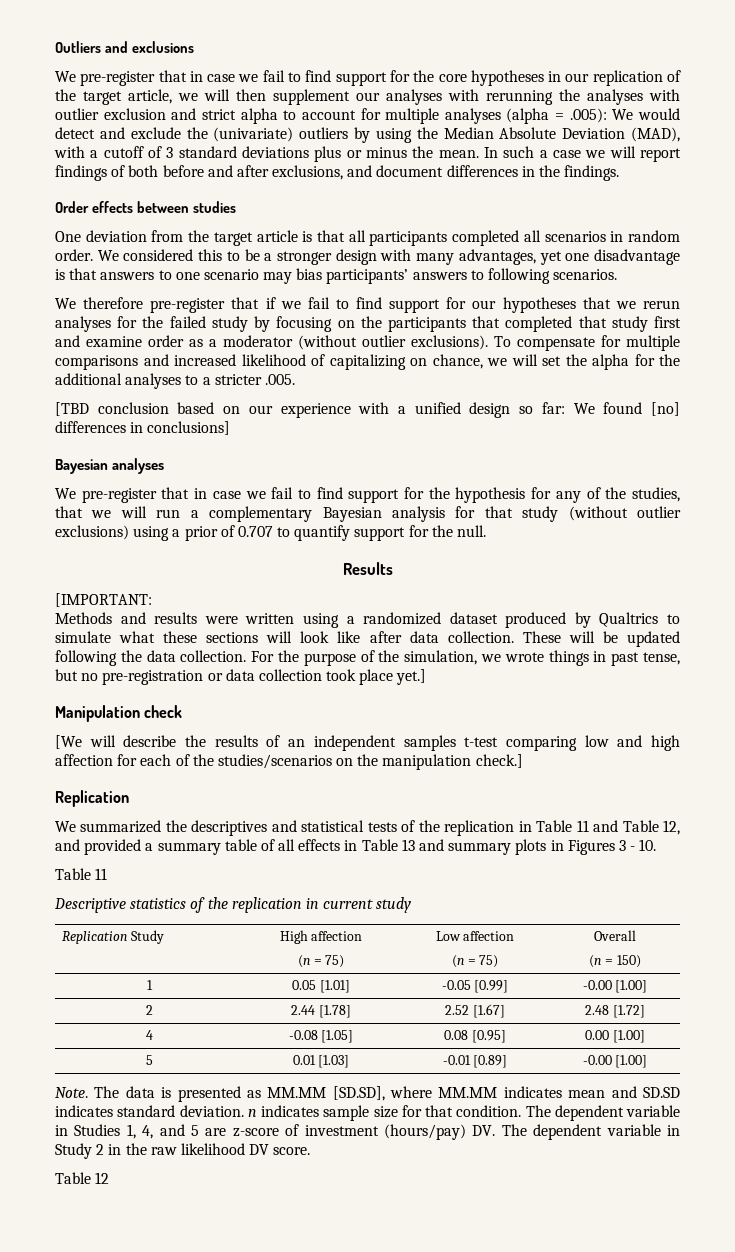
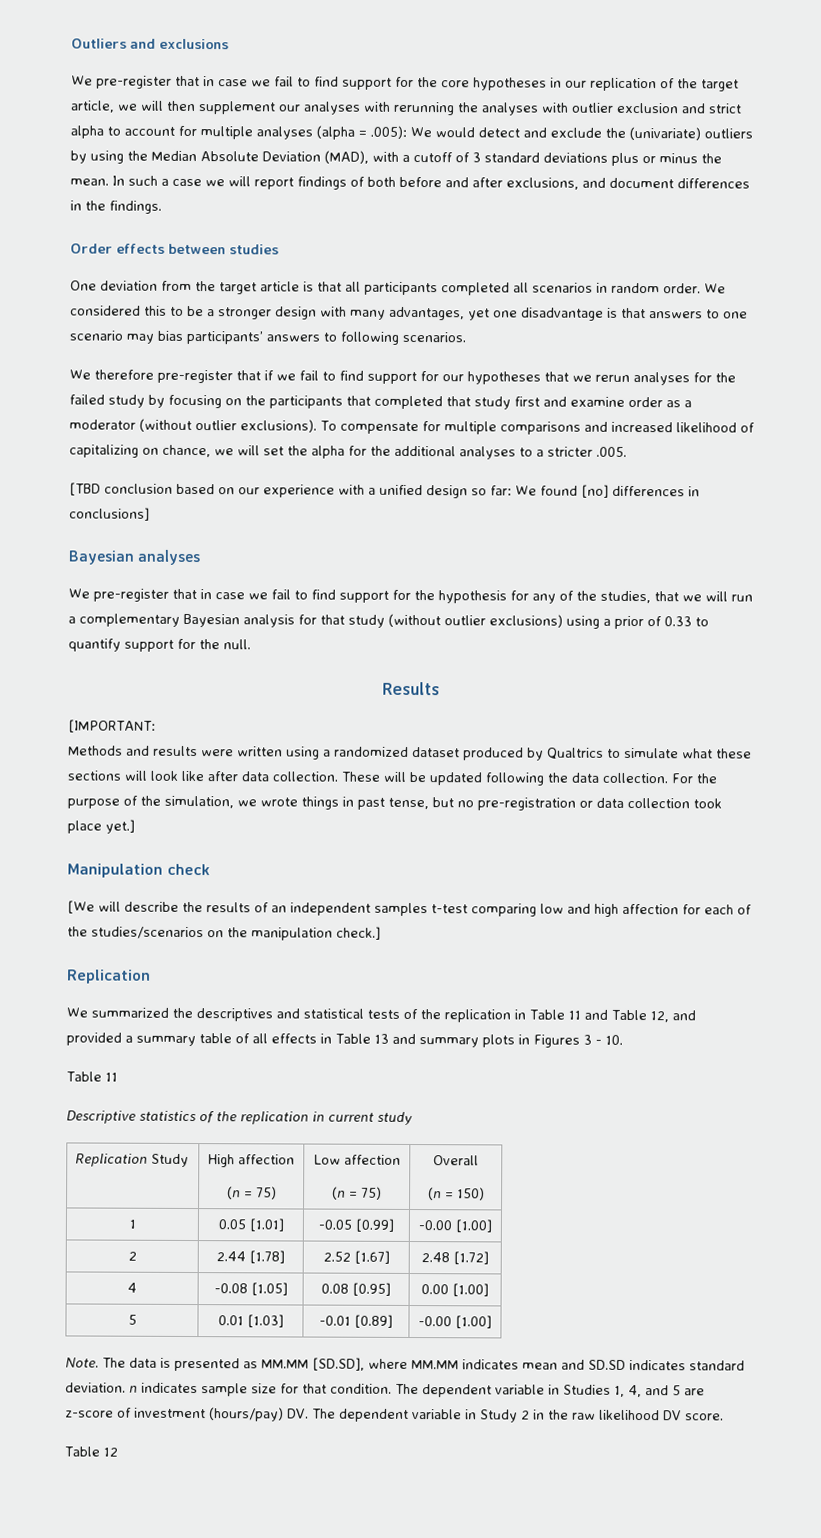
[237,526,273,537] 0.707 -> [664,616,692,627] 0.33

